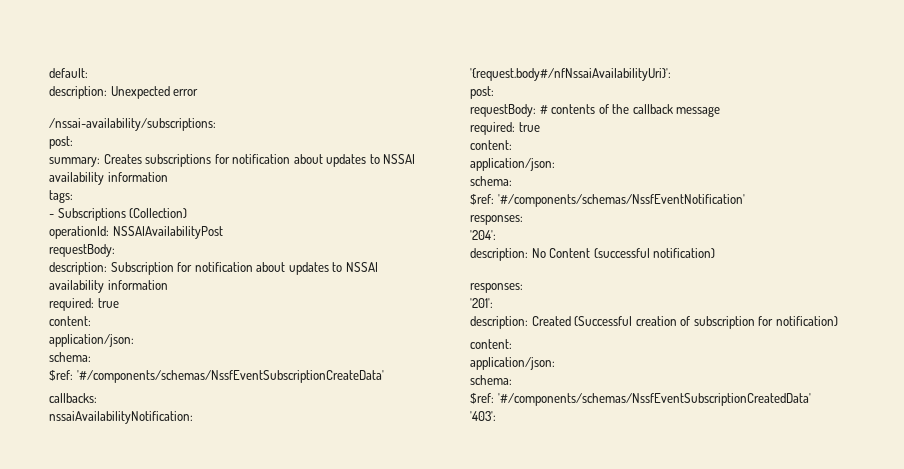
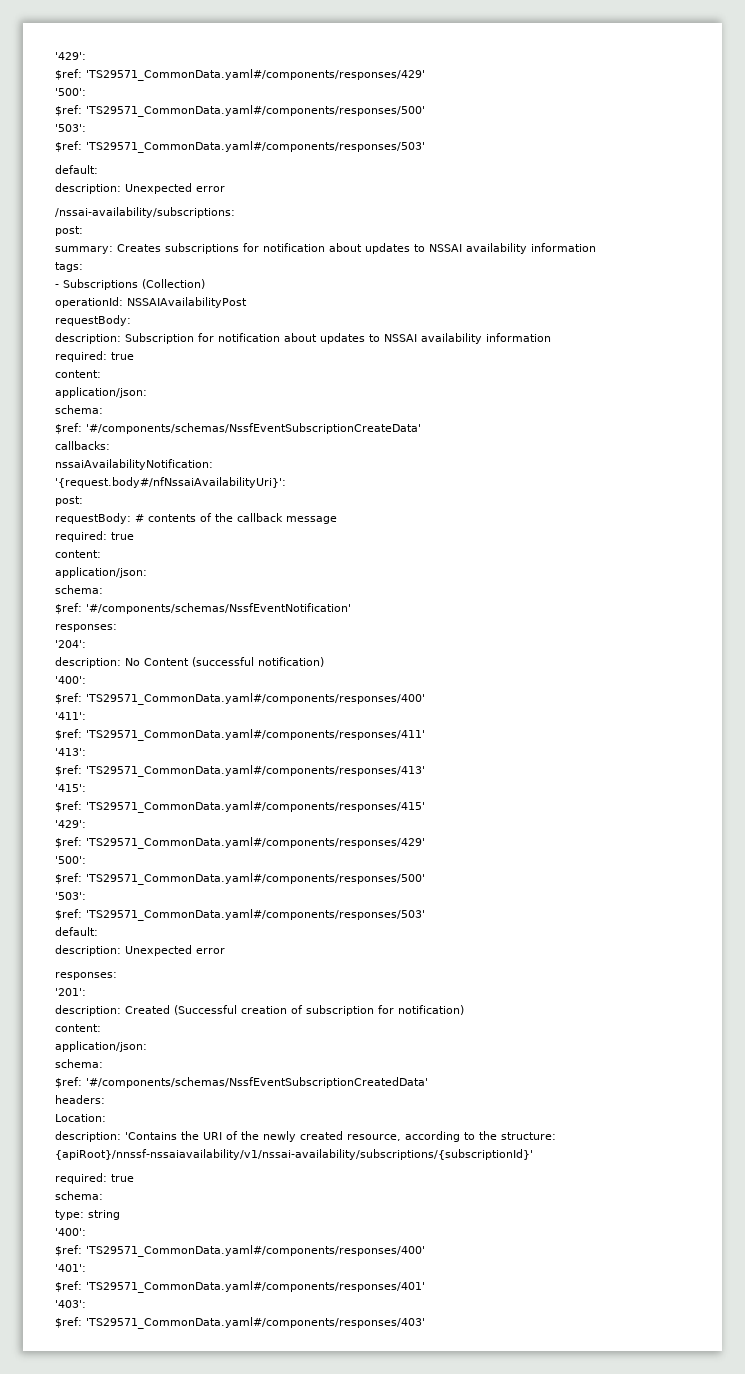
(49, 73) none -> [55,52,86,60] [55,69,425,81] [55,88,86,96] [55,105,425,117] [55,124,86,132] [55,141,425,153] '429': // $ref: 'TS29571_CommonData.yaml#/components/responses/429' // '500': // $ref: 'TS29571_CommonData.yaml#/components/responses/500' // '503': // $ref: 'TS29571_CommonData.yaml#/components/responses/503' //
(716, 253) none -> [55,676,86,684] [55,693,425,705] [55,712,86,720] [55,729,425,741] [55,748,86,756] [55,765,425,777] [55,784,86,792] [55,801,425,813] [55,820,86,828] [55,837,425,849] [55,856,86,864] [55,873,425,885] [55,892,86,900] [55,909,425,921] [55,927,98,936] [55,945,225,956] // '400': // $ref: 'TS29571_CommonData.yaml#/components/responses/400' // '411': // $ref: 'TS29571_CommonData.yaml#/components/responses/411' // '413': // $ref: 'TS29571_CommonData.yaml#/components/responses/413' // '415': // $ref: 'TS29571_CommonData.yaml#/components/responses/415' // '429': // $ref: 'TS29571_CommonData.yaml#/components/responses/429' // '500': // $ref: 'TS29571_CommonData.yaml#/components/responses/500' // '503': // $ref: 'TS29571_CommonData.yaml#/components/responses/503' // default: // description: Unexpected error
(811, 399) none -> [55,1095,105,1104] [55,1114,106,1122] [55,1131,556,1142] [55,1149,533,1160] [55,1173,134,1184] [55,1191,103,1200] [55,1210,120,1220] [55,1228,86,1236] [55,1245,425,1257] [55,1264,86,1272] [55,1281,425,1293] // headers: // Location: // description: 'Contains the URI of the newly created resource, according to the structure: {apiRoot}/nnssf-nssaiavailability/v1/nssai-availability/subscriptions/{subscriptionId}' // required: true // schema: // type: string // '400': // $ref: 'TS29571_CommonData.yaml#/components/responses/400' // '401': // $ref: 'TS29571_CommonData.yaml#/components/responses/401'
(496, 416) none -> [55,1317,425,1329] // $ref: 'TS29571_CommonData.yaml#/components/responses/403'

